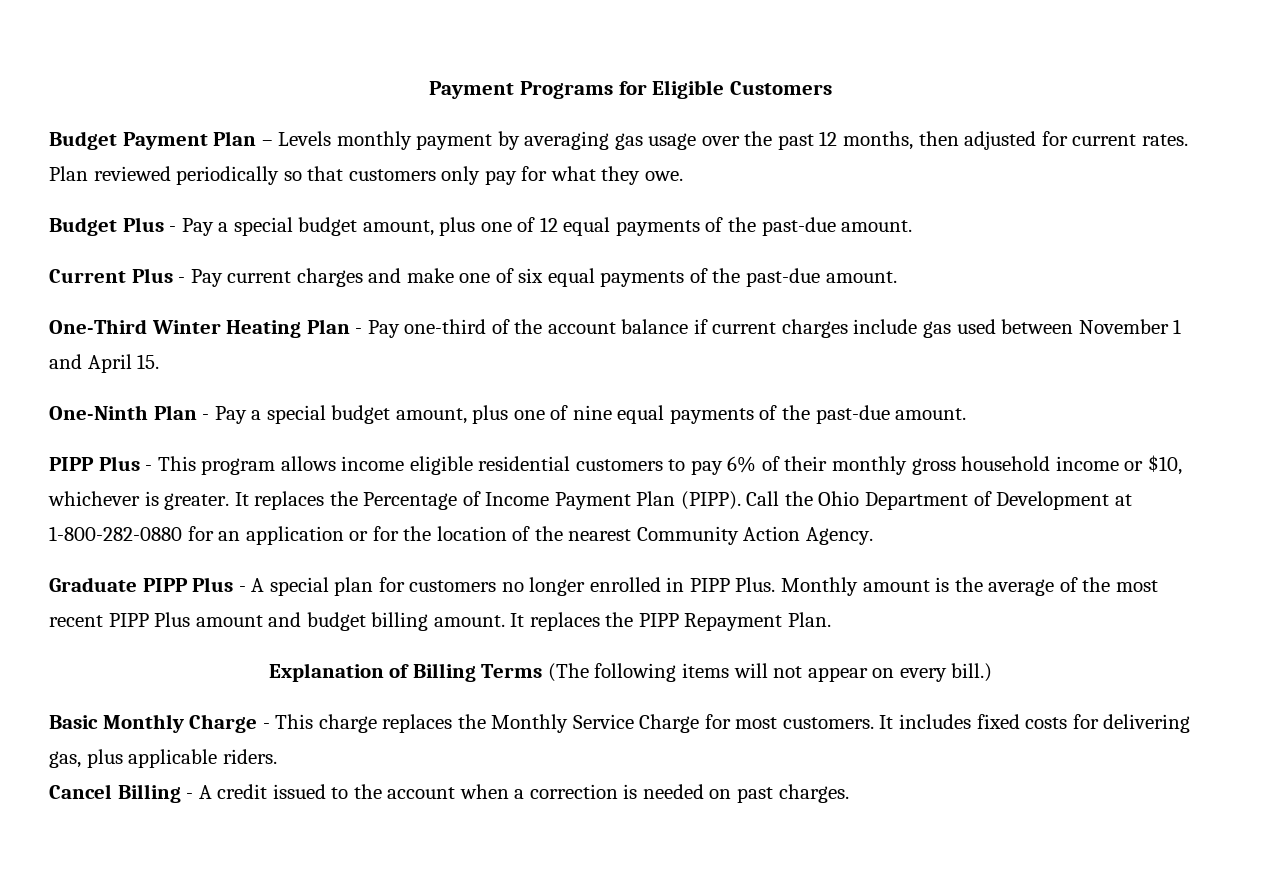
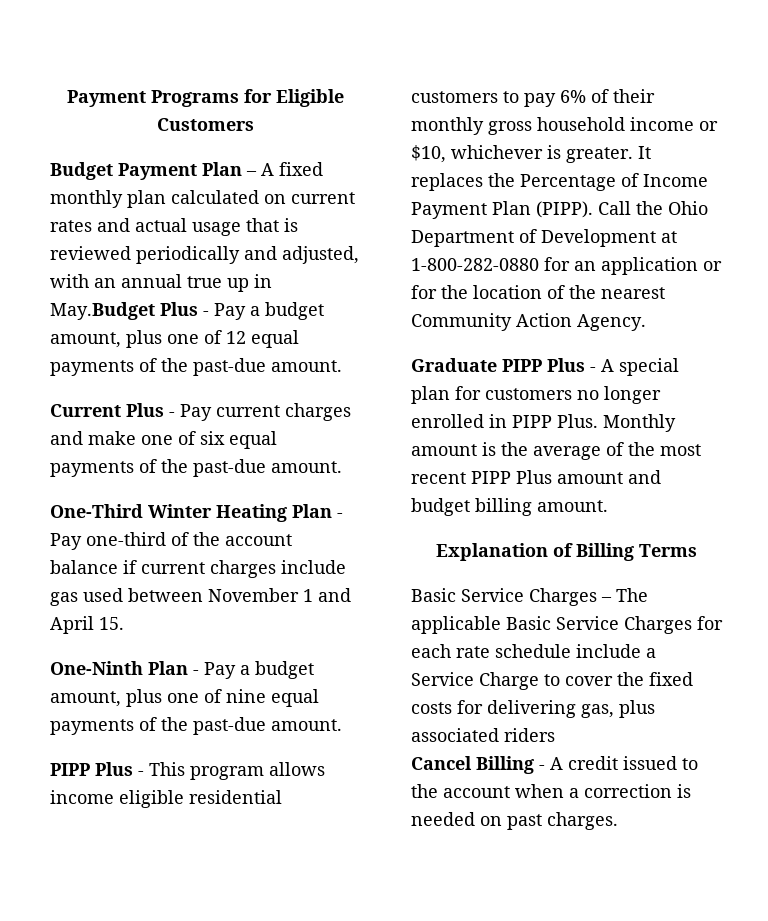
[278,131,1188,150] [49,166,683,185] [49,217,117,236] Levels monthly payment by averaging gas usage over the past 12 months, then adjusted for current rates. Plan reviewed periodically so that customers only pay for what they owe. // Budget -> [261,162,323,176] [50,190,355,208] [50,218,298,236] [50,246,359,264] [50,274,272,292] [50,302,155,320] A fixed monthly plan calculated on current rates and actual usage that is reviewed periodically and adjusted, with an annual true up in May.Budget
[233,217,293,236] special -> (260, 311) none
[266,405,326,424] special -> (250, 670) none
[510,612,831,631] [268,663,993,682] [49,714,972,733] It replaces the PIPP Repayment Plan. // Explanation of Billing Terms (The following items will not appear on every bill.) // Basic Monthly Charge - This charge replaces the Monthly Service Charge for most customers. It includes -> [436,543,697,561] [411,588,648,606] [411,616,723,634] [411,644,656,658] [411,672,644,690] // Explanation of Billing Terms // Basic Service Charges – The applicable Basic Service Charges for each rate schedule include a Service Charge to cover the
[128,749,277,768] applicable riders. -> [411,728,555,742] associated riders

